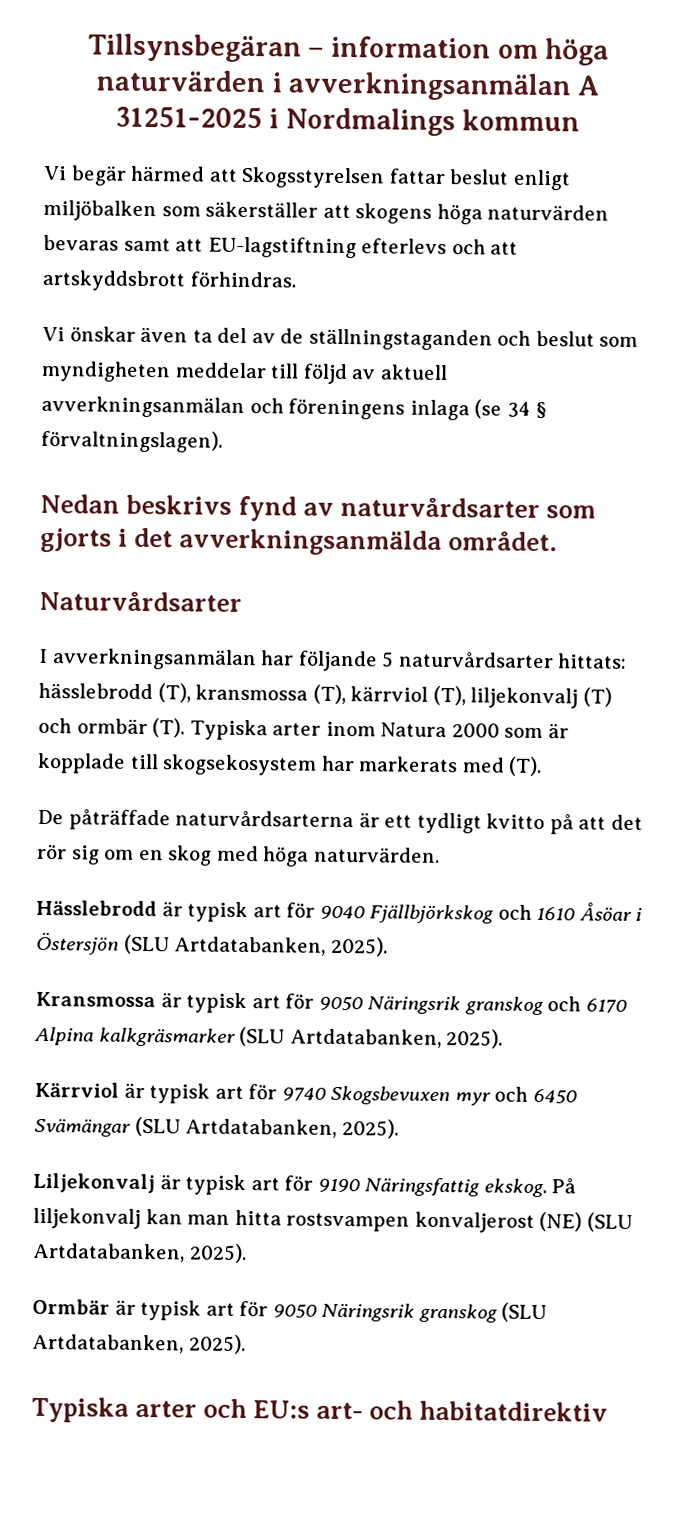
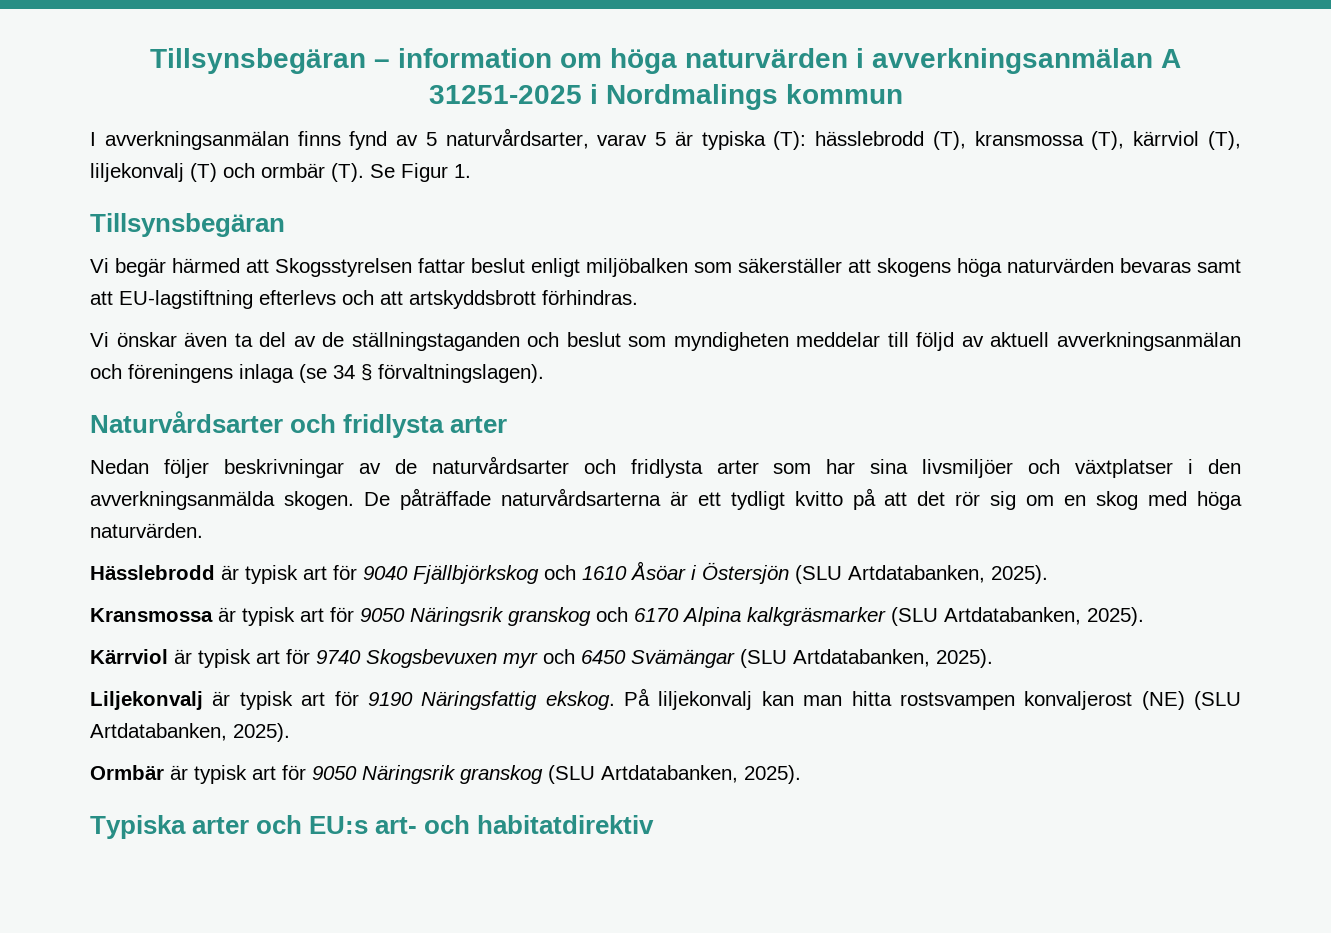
(581, 120) none -> [90,128,1241,150] [90,163,471,182] [90,213,285,237] // I avverkningsanmälan finns fynd av 5 naturvårdsarter, varav 5 är typiska (T): hässlebrodd (T), kransmossa (T), kärrviol (T), liljekonvalj (T) och ormbär (T). Se Figur 1. // Tillsynsbegäran
[40,493,597,522] [40,527,559,557] [39,590,242,612] [39,648,628,672] [38,682,612,709] [38,717,569,741] [37,752,543,777] Nedan beskrivs fynd av naturvårdsarter som gjorts i det avverkningsanmälda området. // Naturvårdsarter // I avverkningsanmälan har följande 5 naturvårdsarter hittats: hässlebrodd (T), kransmossa (T), kärrviol (T), liljekonvalj (T) och ormbär (T). Typiska arter inom Natura 2000 som är kopplade till skogsekosystem har markerats med (T). // -> [90,411,508,438] [90,456,1241,478] [90,491,354,510] Naturvårdsarter och fridlysta arter // Nedan följer beskrivningar av de naturvårdsarter och fridlysta arter som har sina livsmiljöer och växtplatser i den avverkningsanmälda skogen.

